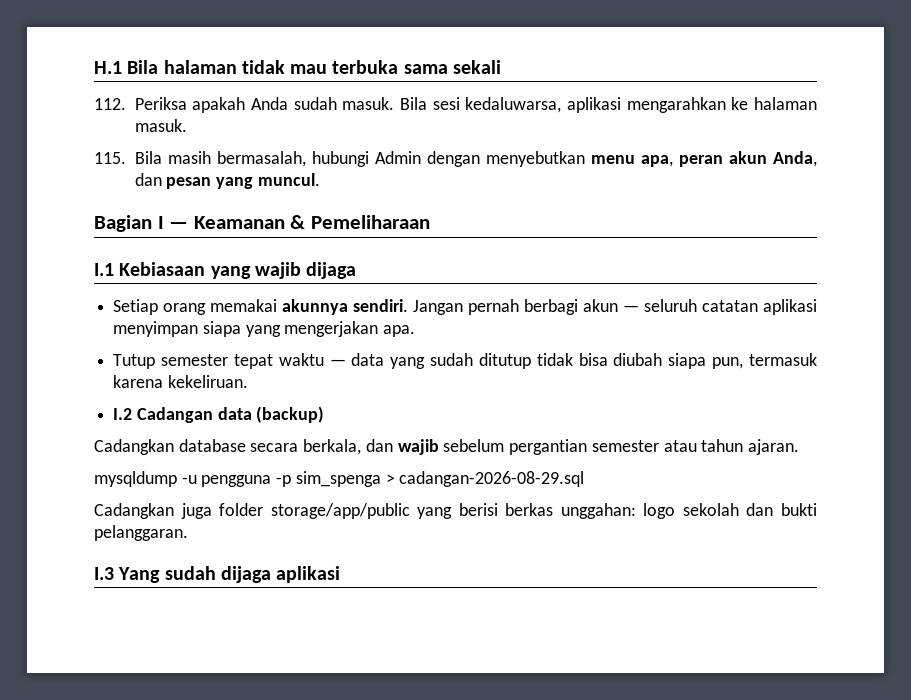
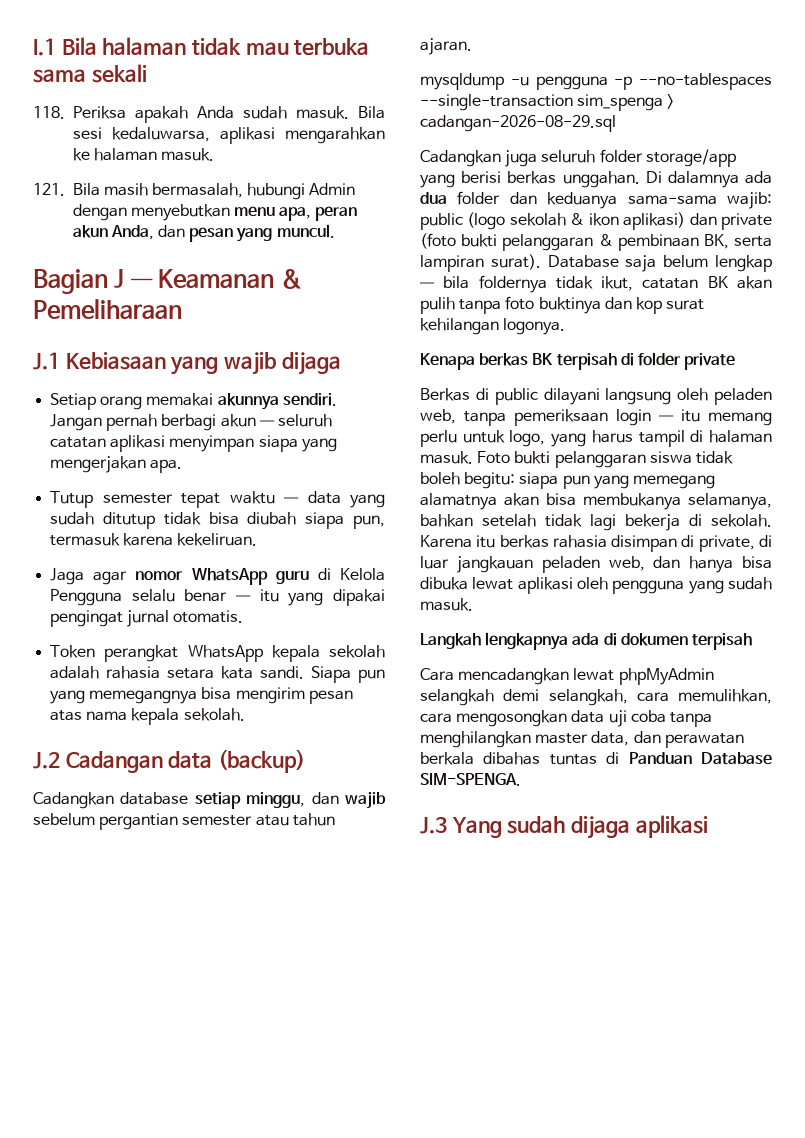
[94,61,122,74] H.1 -> [33,38,56,56] I.1
[94,98,126,110] 112. -> [33,106,65,119] 118.
[94,152,126,164] 115. -> [33,183,65,196] 121.
[157,216,164,229] I -> [114,269,125,288] J
[94,263,114,276] I.1 -> [33,352,60,370] J.1
[113,408,133,420] I.2 -> [50,568,385,585] [50,589,385,606] [50,610,244,627] [50,645,385,662] [50,666,385,683] [50,687,353,704] [50,708,245,725] [33,752,60,769] Jaga agar nomor WhatsApp guru di Kelola Pengguna selalu benar — itu yang dipakai pengingat jurnal otomatis. // Token perangkat WhatsApp kepala sekolah adalah rahasia setara kata sandi. Siapa pun yang memegangnya bisa mengirim pesan atas nama kepala sekolah. // J.2
[250,439,362,455] secara berkala, -> [194,792,306,809] setiap minggu,
(292, 481) none -> [639,73,772,90] [420,94,573,111] --no-tablespaces --single-transaction
[219,503,817,519] [94,525,188,541] [94,567,114,580] folder storage/app/public yang berisi berkas unggahan: logo sekolah dan bukti pelanggaran. // I.3 -> [541,149,736,167] [420,171,772,188] [420,191,772,209] [420,212,772,230] [420,233,772,251] [420,254,772,272] [420,275,772,293] [420,296,705,314] [420,318,566,335] [420,352,736,370] [420,388,772,405] [420,409,772,426] [420,430,772,447] [420,451,733,468] [420,472,715,489] [420,493,772,510] [420,514,772,531] [420,535,772,552] [420,556,772,573] [420,577,772,594] [420,598,473,611] [420,632,752,650] [420,668,714,685] [420,689,772,706] [420,710,712,727] [420,731,744,748] [420,752,772,765] [420,773,521,786] [420,817,447,834] seluruh folder storage/app yang berisi berkas unggahan. Di dalamnya ada dua folder dan keduanya sama-sama wajib: public (logo sekolah & ikon aplikasi) dan private (foto bukti pelanggaran & pembinaan BK, serta lampiran surat). Database saja belum lengkap — bila foldernya tidak ikut, catatan BK akan pulih tanpa foto buktinya dan kop surat kehilangan logonya. // Kenapa berkas BK terpisah di folder private // Berkas di public dilayani langsung oleh peladen web, tanpa pemeriksaan login — itu memang perlu untuk logo, yang harus tampil di halaman masuk. Foto bukti pelanggaran siswa tidak boleh begitu: siapa pun yang memegang alamatnya akan bisa membukanya selamanya, bahkan setelah tidak lagi bekerja di sekolah. Karena itu berkas rahasia disimpan di private, di luar jangkauan peladen web, dan hanya bisa dibuka lewat aplikasi oleh pengguna yang sudah masuk. // Langkah lengkapnya ada di dokumen terpisah // Cara mencadangkan lewat phpMyAdmin selangkah demi selangkah, cara memulihkan, cara mengosongkan data uji coba tanpa menghilangkan master data, dan perawatan berkala dibahas tuntas di Panduan Database SIM-SPENGA. // J.3

